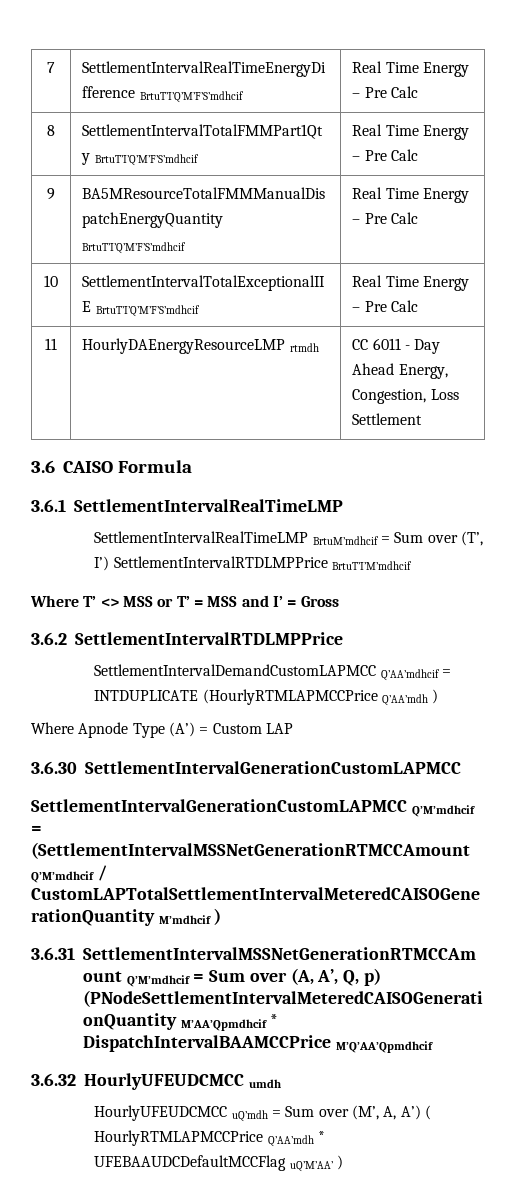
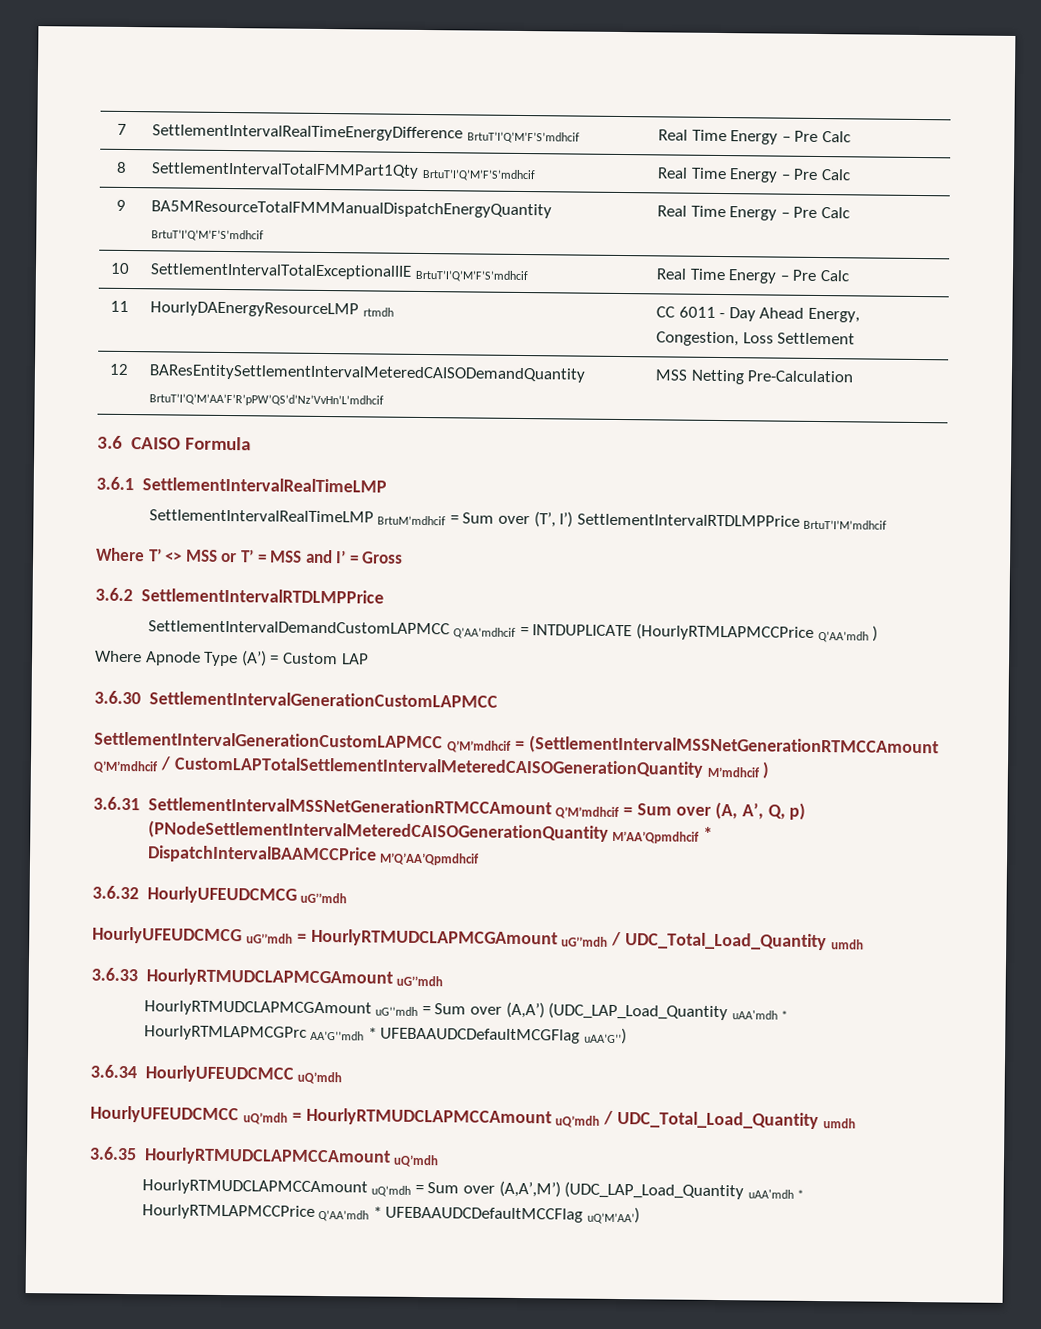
(423, 419) none -> [109,363,129,376] [149,364,586,383] [149,393,385,407] [655,369,854,385] // 12 | BAResEntitySettlementIntervalMeteredCAISODemandQuantity BrtuT’I’Q’M’AA’F’R’pPW’QS’d’Nz’VvHn’L’mdhcif | MSS Netting Pre-Calculation
[84,1073,281,1090] [94,1105,431,1122] HourlyUFEUDCMCC umdh // HourlyUFEUDCMCC uQ’mdh = Sum over (M’, A, A’) ( -> [146,886,348,904] [92,926,865,951] [91,967,444,987] [143,1000,789,1021] [143,1025,628,1045] [90,1064,343,1085] [90,1105,857,1130] [89,1146,440,1168] [141,1179,805,1200] HourlyUFEUDCMCG uG’’mdh // HourlyUFEUDCMCG uG’’mdh = HourlyRTMUDCLAPMCGAmount uG’’mdh / UDC_Total_Load_Quantity umdh // 3.6.33 HourlyRTMUDCLAPMCGAmount uG’’mdh // HourlyRTMUDCLAPMCGAmount uG’’mdh = Sum over (A,A’) (UDC_LAP_Load_Quantity uAA'mdh * HourlyRTMLAPMCGPrc AA’G’’mdh * UFEBAAUDCDefaultMCGFlag uAA’G’’) // 3.6.34 HourlyUFEUDCMCC uQ’mdh // HourlyUFEUDCMCC uQ’mdh = HourlyRTMUDCLAPMCCAmount uQ’mdh / UDC_Total_Load_Quantity umdh // 3.6.35 HourlyRTMUDCLAPMCCAmount uQ’mdh // HourlyRTMUDCLAPMCCAmount uQ’mdh = Sum over (A,A’,M’) (UDC_LAP_Load_Quantity uAA'mdh *
[289,1155,344,1172] uQ’M’AA’ ) -> [587,1206,641,1225] uQ’M’AA’)

